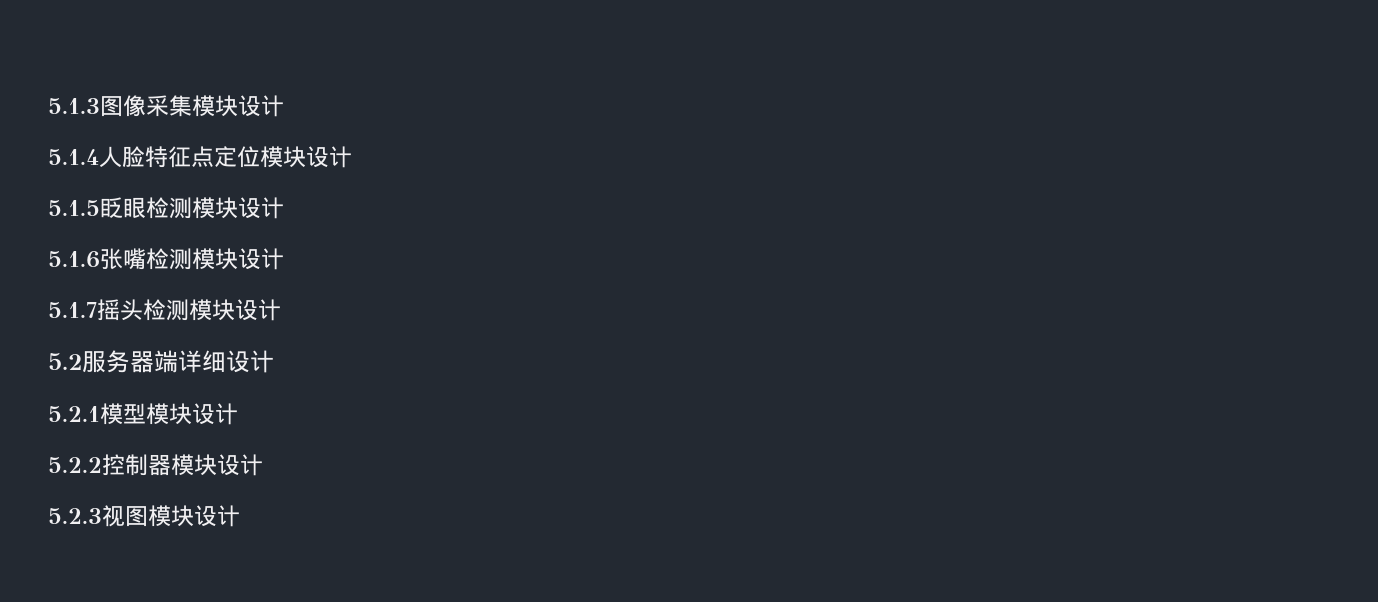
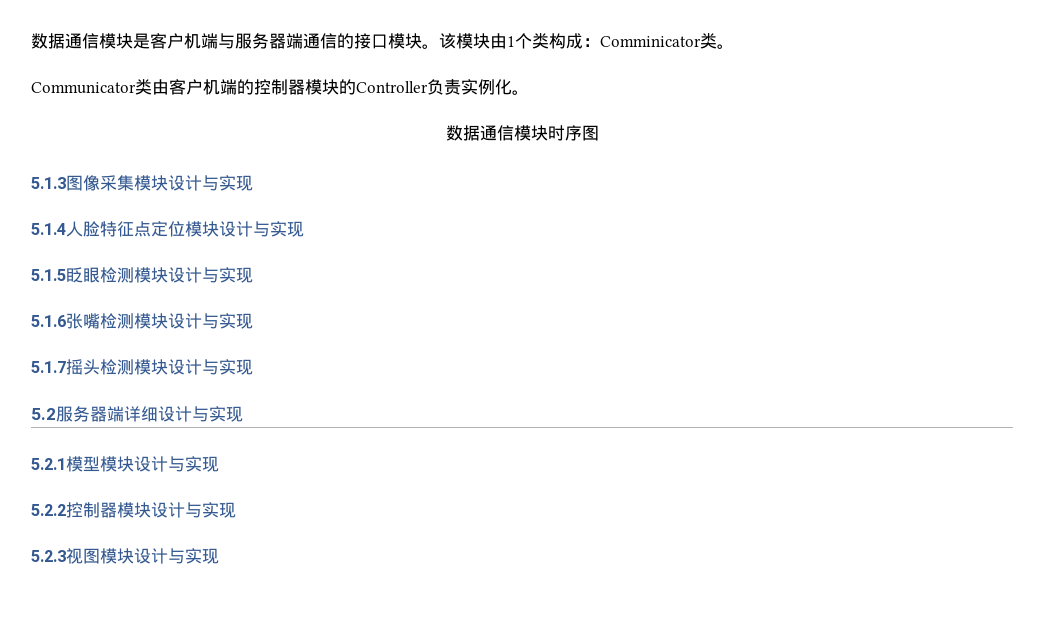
(48, 106) none -> [31,33,734,49] [31,79,529,95] [445,125,599,141] 数据通信模块是客户机端与服务器端通信的接口模块。该模块由1个类构成：Comminicator类。 // Communicator类由客户机端的控制器模块的Controller负责实例化。 // 数据通信模块时序图 //
(284, 106) none -> [202,175,253,191] 与实现
(352, 157) none -> [253,221,304,237] 与实现
(284, 208) none -> [202,267,253,283] 与实现
(284, 259) none -> [202,313,253,329] 与实现
(281, 310) none -> [202,359,253,375] 与实现
(274, 361) none -> [192,406,243,422] 与实现
(238, 414) none -> [168,456,219,472] 与实现
(263, 465) none -> [185,502,236,518] 与实现
(240, 516) none -> [168,548,219,564] 与实现

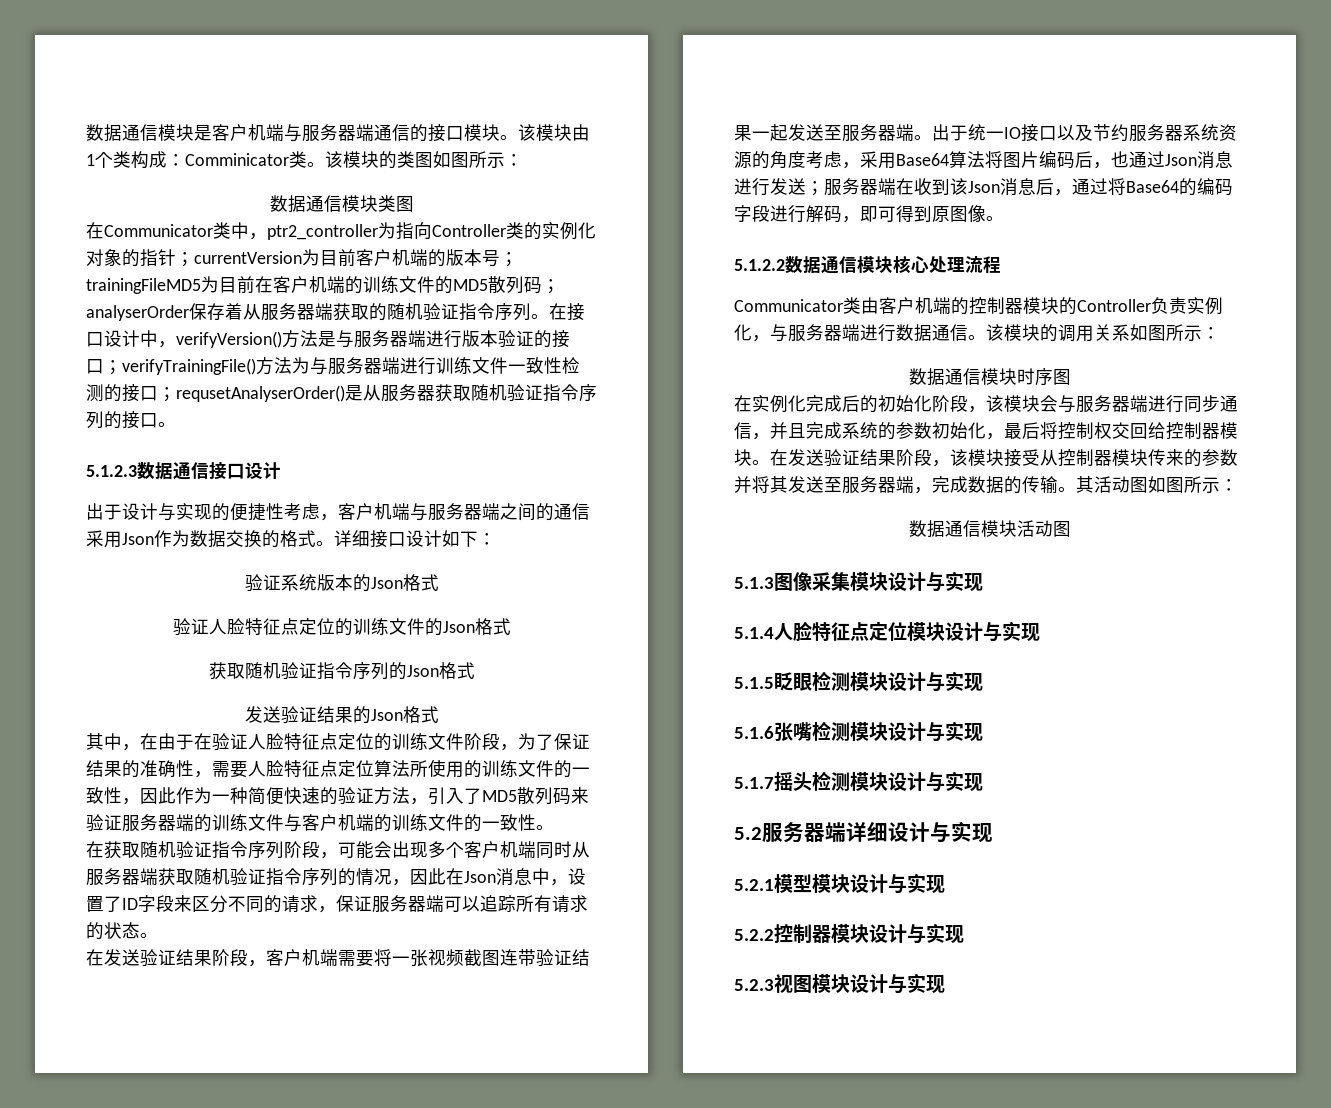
(734, 46) none -> [325,151,523,169] [269,195,414,213] [86,222,596,240] [86,249,518,267] [86,276,560,294] [86,303,585,321] [86,330,570,348] [86,357,580,375] [86,384,597,402] [86,411,176,429] [86,462,281,480] [86,503,590,521] [86,530,496,548] [244,574,439,592] [172,618,511,636] [208,662,475,680] [244,706,439,724] [86,733,590,751] [86,759,590,778] [86,787,589,805] [86,814,554,832] [86,841,590,859] [86,868,586,886] [86,895,588,913] [86,922,158,940] [86,949,590,967] [734,124,1237,142] [734,151,1233,169] [734,178,1233,196] [734,205,1004,223] [734,256,1001,274] 该模块的类图如图所示： // 数据通信模块类图 // 在Communicator类中，ptr2_controller为指向Controller类的实例化对象的指针；currentVersion为目前客户机端的版本号；trainingFileMD5为目前在客户机端的训练文件的MD5散列码；analyserOrder保存着从服务器端获取的随机验证指令序列。在接口设计中，verifyVersion()方法是与服务器端进行版本验证的接口；verifyTrainingFile()方法为与服务器端进行训练文件一致性检测的接口；requsetAnalyserOrder()是从服务器获取随机验证指令序列的接口。 // 5.1.2.3数据通信接口设计 // 出于设计与实现的便捷性考虑，客户机端与服务器端之间的通信采用Json作为数据交换的格式。详细接口设计如下： // 验证系统版本的Json格式 // 验证人脸特征点定位的训练文件的Json格式 // 获取随机验证指令序列的Json格式 // 发送验证结果的Json格式 // 其中，在由于在验证人脸特征点定位的训练文件阶段，为了保证结果的准确性，需要人脸特征点定位算法所使用的训练文件的一致性，因此作为一种简便快速的验证方法，引入了MD5散列码来验证服务器端的训练文件与客户机端的训练文件的一致性。 // 在获取随机验证指令序列阶段，可能会出现多个客户机端同时从服务器端获取随机验证指令序列的情况，因此在Json消息中，设置了ID字段来区分不同的请求，保证服务器端可以追踪所有请求的状态。 // 在发送验证结果阶段，客户机端需要将一张视频截图连带验证结果一起发送至服务器端。出于统一IO接口以及节约服务器系统资源的角度考虑，采用Base64算法将图片编码后，也通过Json消息进行发送；服务器端在收到该Json消息后，通过将Base64的编码字段进行解码，即可得到原图像。 // 5.1.2.2数据通信模块核心处理流程
[512,90,529,95] 。 -> [752,324,1220,342] ，与服务器端进行数据通信。该模块的调用关系如图所示：
(599, 133) none -> [734,395,1238,413] [734,422,1238,440] [734,449,1238,467] [734,476,1238,494] [908,520,1071,538] // 在实例化完成后的初始化阶段，该模块会与服务器端进行同步通信，并且完成系统的参数初始化，最后将控制权交回给控制器模块。在发送验证结果阶段，该模块接受从控制器模块传来的参数并将其发送至服务器端，完成数据的传输。其活动图如图所示： // 数据通信模块活动图

